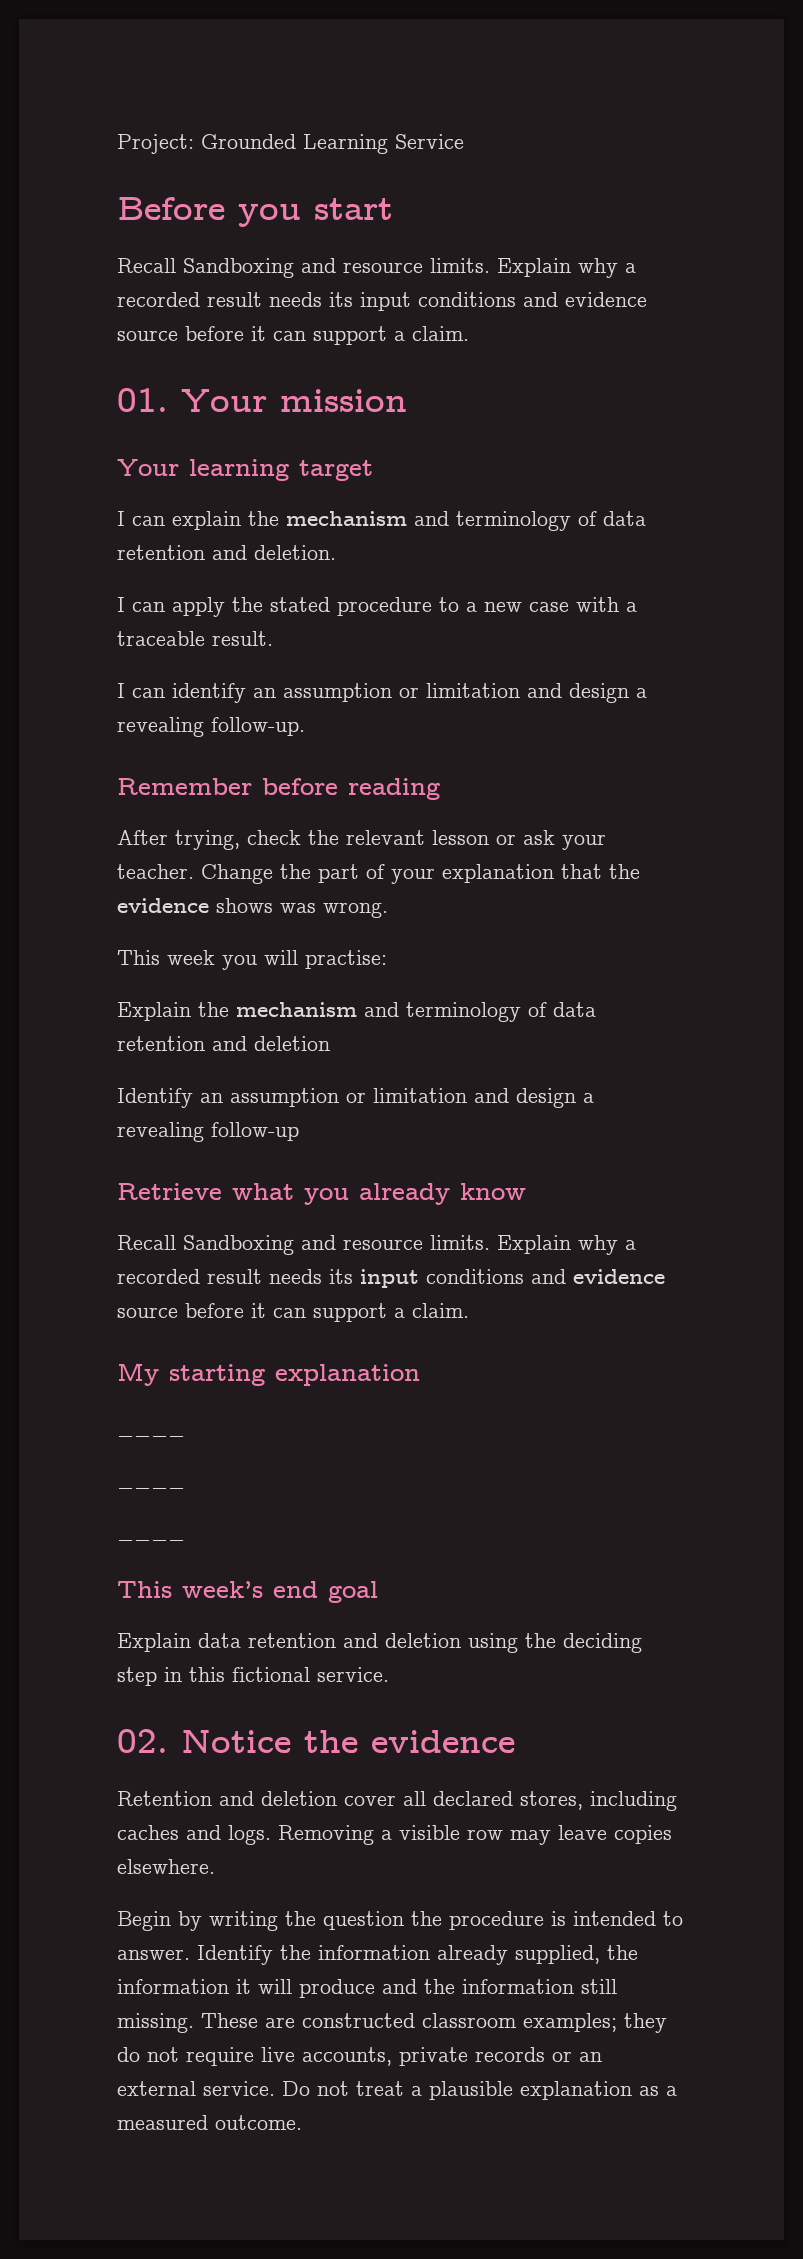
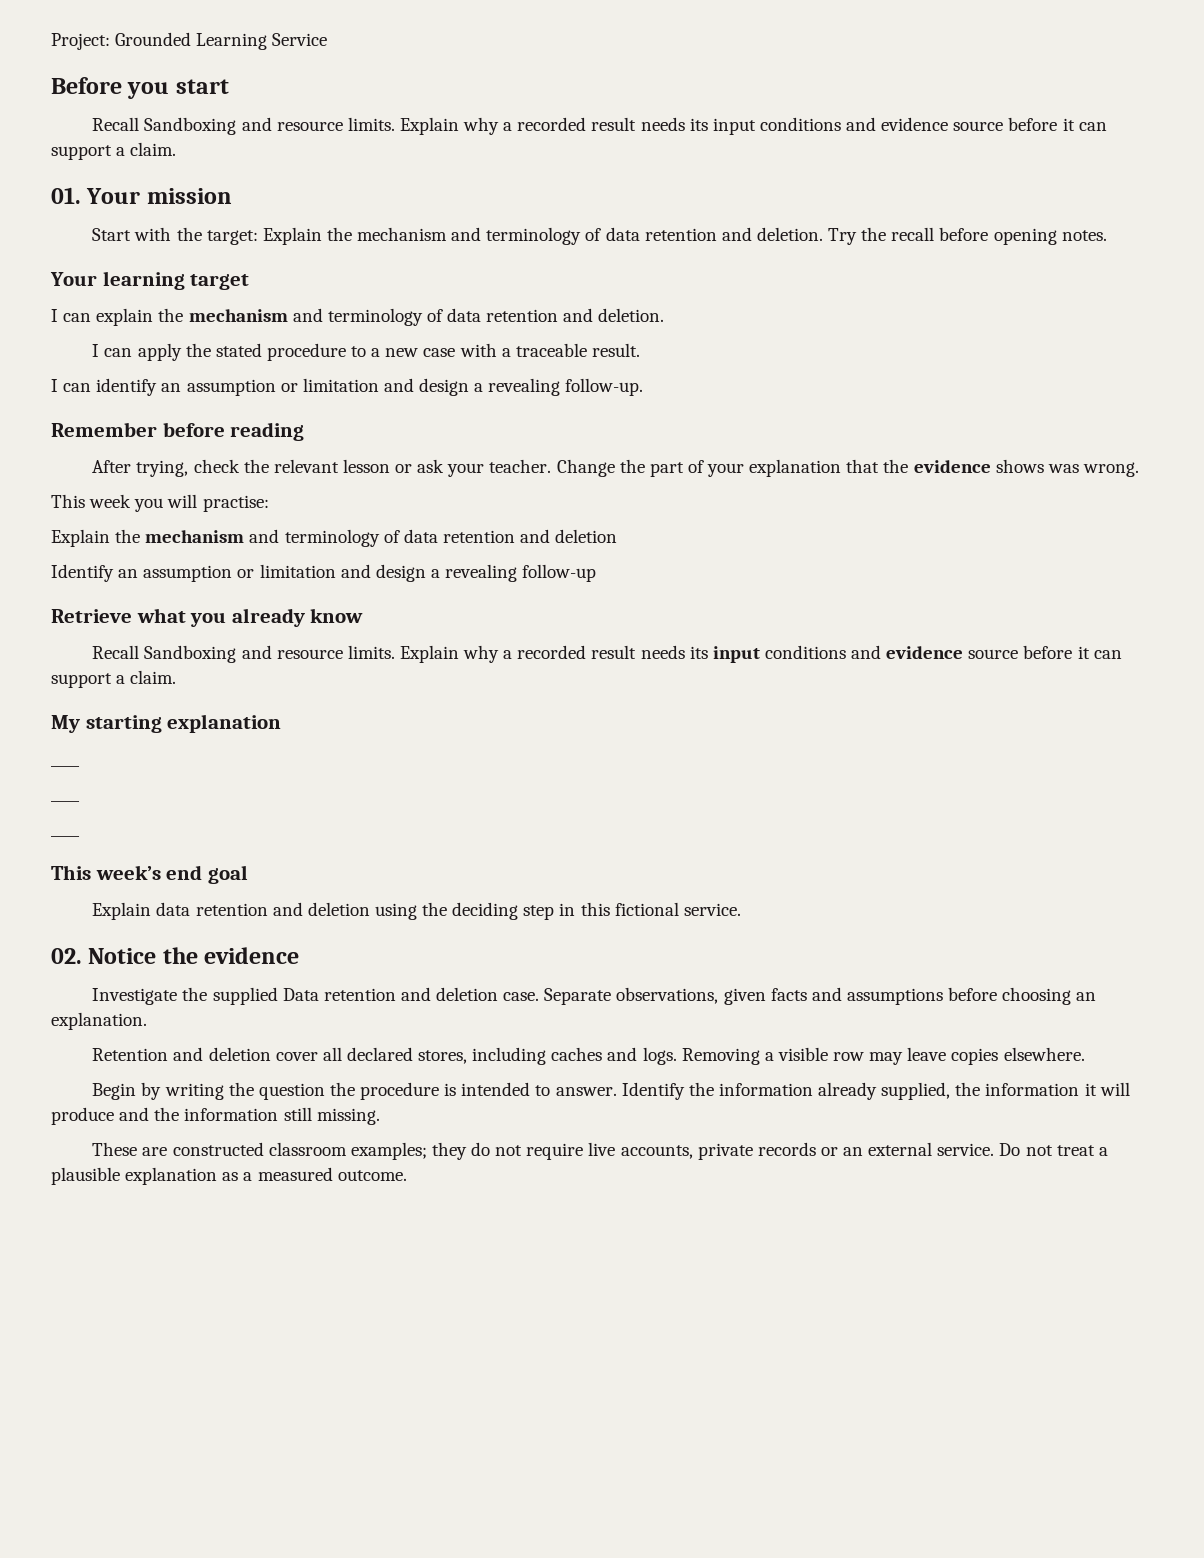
(407, 400) none -> [92,227,1107,245] // Start with the target: Explain the mechanism and terminology of data retention and deletion. Try the recall before opening notes.
(515, 1741) none -> [92,987,1097,1005] [51,1012,147,1030] // Investigate the supplied Data retention and deletion case. Separate observations, given facts and assumptions before choosing an explanation.
(194, 2023) none -> (380, 1116) //

